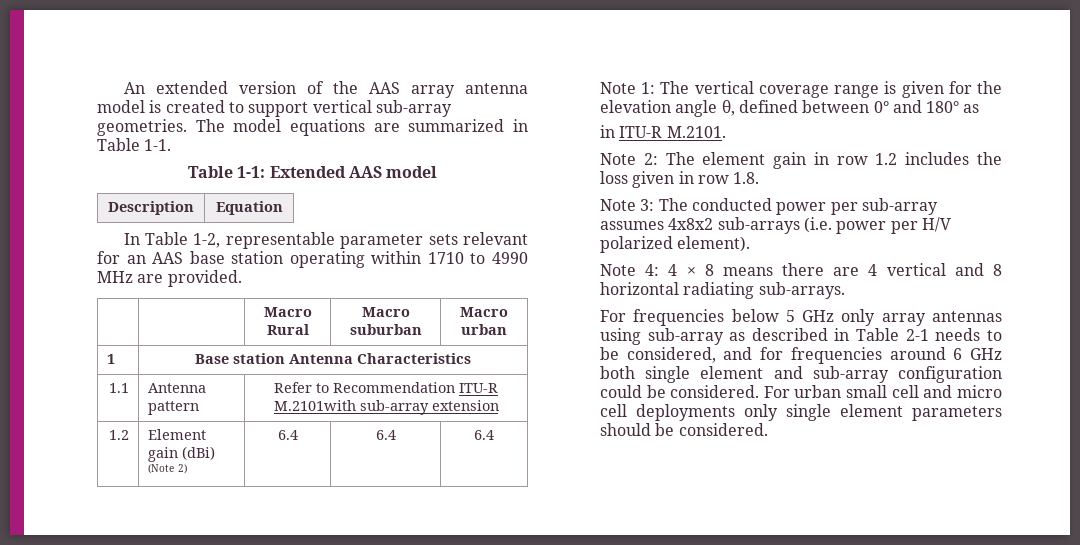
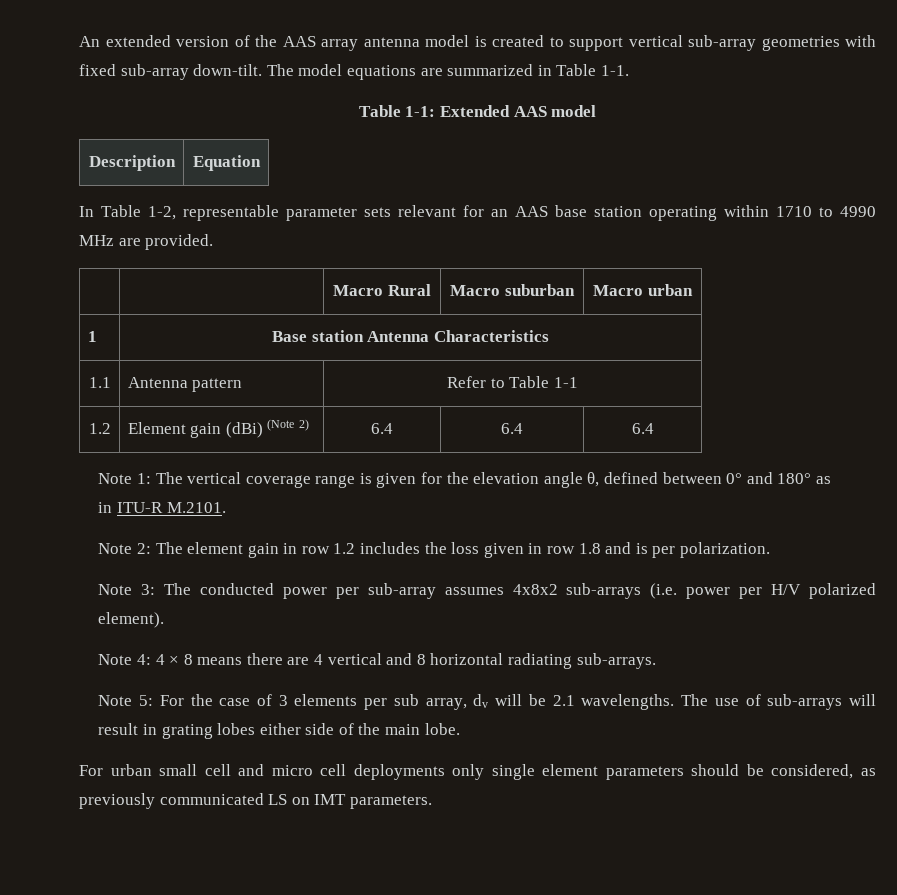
[97,119,187,136] geometries. -> [761,35,876,51] [79,64,263,80] geometries with fixed sub-array down-tilt.
[333,382,499,393] [273,400,499,415] Recommendation ITU-R M.2101with sub-array extension -> [509,376,578,388] Table 1-1
[733,172,760,184] 1.8. -> [578,542,770,558] 1.8 and is per polarization.
[599,309,1002,326] [599,328,1003,345] [599,347,1002,364] [599,366,1002,383] [599,385,760,398] For frequencies below 5 GHz only array antennas using sub-array as described in Table 2-1 needs to be considered, and for frequencies around 6 GHz both single element and sub-array configuration could be considered. -> [98,694,877,710] [98,723,460,739] Note 5: For the case of 3 elements per sub array, dv will be 2.1 wavelengths. The use of sub-arrays will result in grating lobes either side of the main lobe. //
[678,423,768,436] considered. -> [771,764,876,779] [79,793,432,809] considered, as previously communicated LS on IMT parameters.

